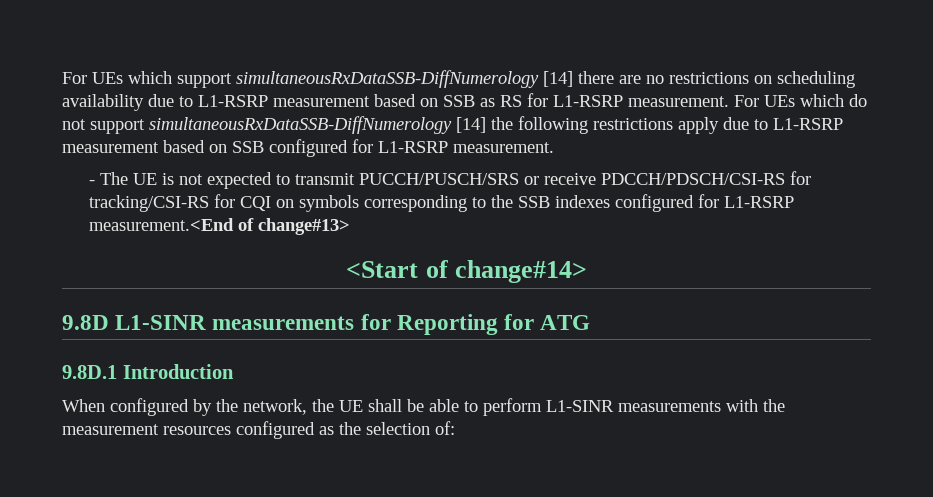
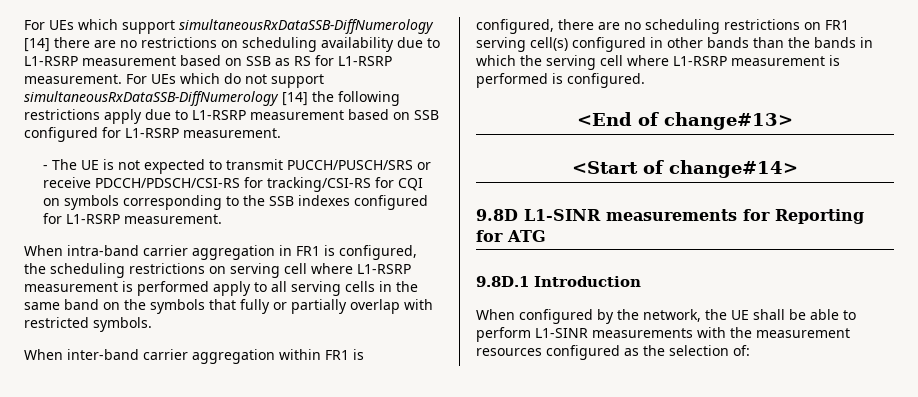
[89,218,235,231] measurement.<End -> [124,214,223,224] [24,245,417,260] [24,263,411,278] [24,281,418,296] [24,299,433,314] [24,317,152,332] [24,349,364,364] [476,19,849,34] [476,37,873,52] [476,55,840,70] [476,73,645,88] [577,112,632,126] measurement. // When intra-band carrier aggregation in FR1 is configured, the scheduling restrictions on serving cell where L1-RSRP measurement is performed apply to all serving cells in the same band on the symbols that fully or partially overlap with restricted symbols. // When inter-band carrier aggregation within FR1 is configured, there are no scheduling restrictions on FR1 serving cell(s) configured in other bands than the bands in which the serving cell where L1-RSRP measurement is performed is configured. // <End

